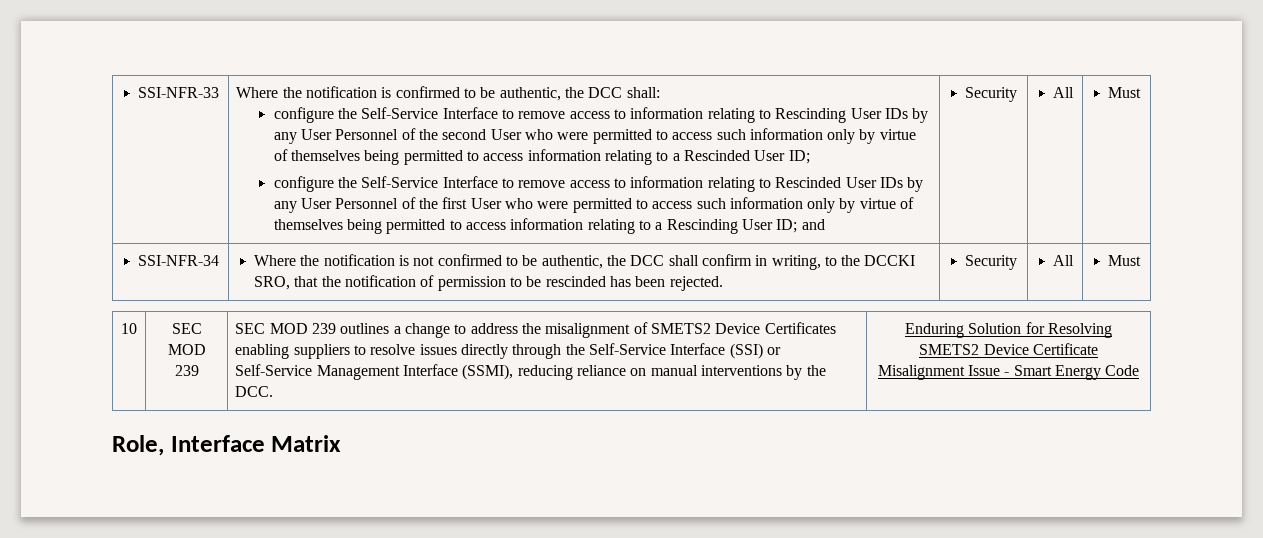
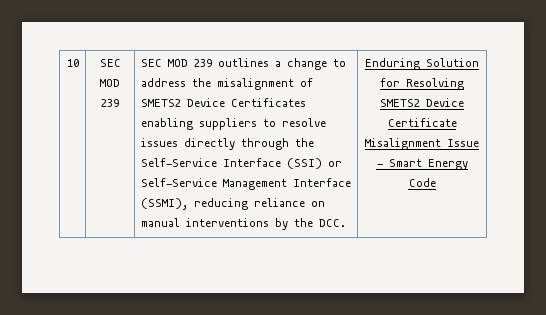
[138,87,220,98] [236,86,660,101] [273,107,929,123] [273,128,916,144] [273,149,810,165] [273,176,924,192] [273,197,915,213] [273,218,825,234] [965,87,1018,102] [1053,87,1075,98] [1108,87,1142,98] [138,255,220,266] [254,254,916,270] [254,275,723,291] [965,255,1018,270] [1053,255,1075,266] [1108,255,1142,266] SSI-NFR-33 | Where the notification is confirmed to be authentic, the DCC shall: // configure the Self-Service Interface to remove access to information relating to Rescinding User IDs by any User Personnel of the second User who were permitted to access such information only by virtue of themselves being permitted to access information relating to a Rescinded User ID; // configure the Self-Service Interface to remove access to information relating to Rescinded User IDs by any User Personnel of the first User who were permitted to access such information only by virtue of themselves being permitted to access information relating to a Rescinding User ID; and | Security | All | Must // SSI-NFR-34 | Where the notification is not confirmed to be authentic, the DCC shall confirm in writing, to the DCCKI SRO, that the notification of permission to be rescinded has been rejected. | Security | All | Must // -> (66, 63) none
[112,435,342,456] // Role, Interface Matrix -> (436, 182) none

